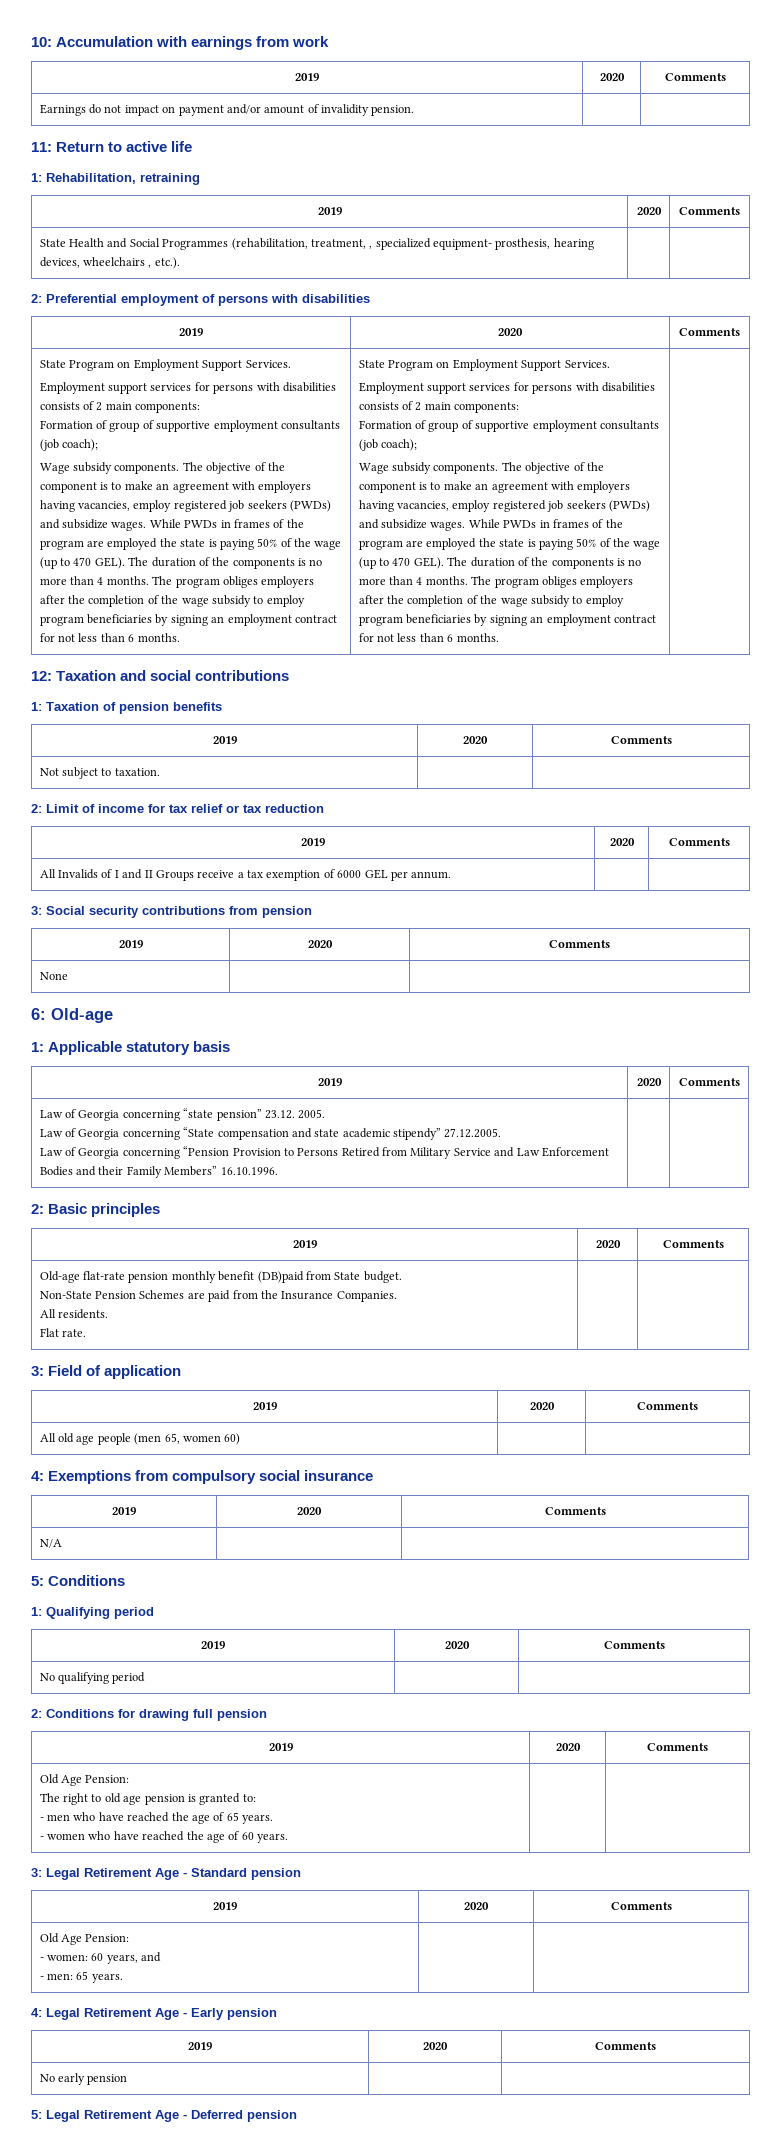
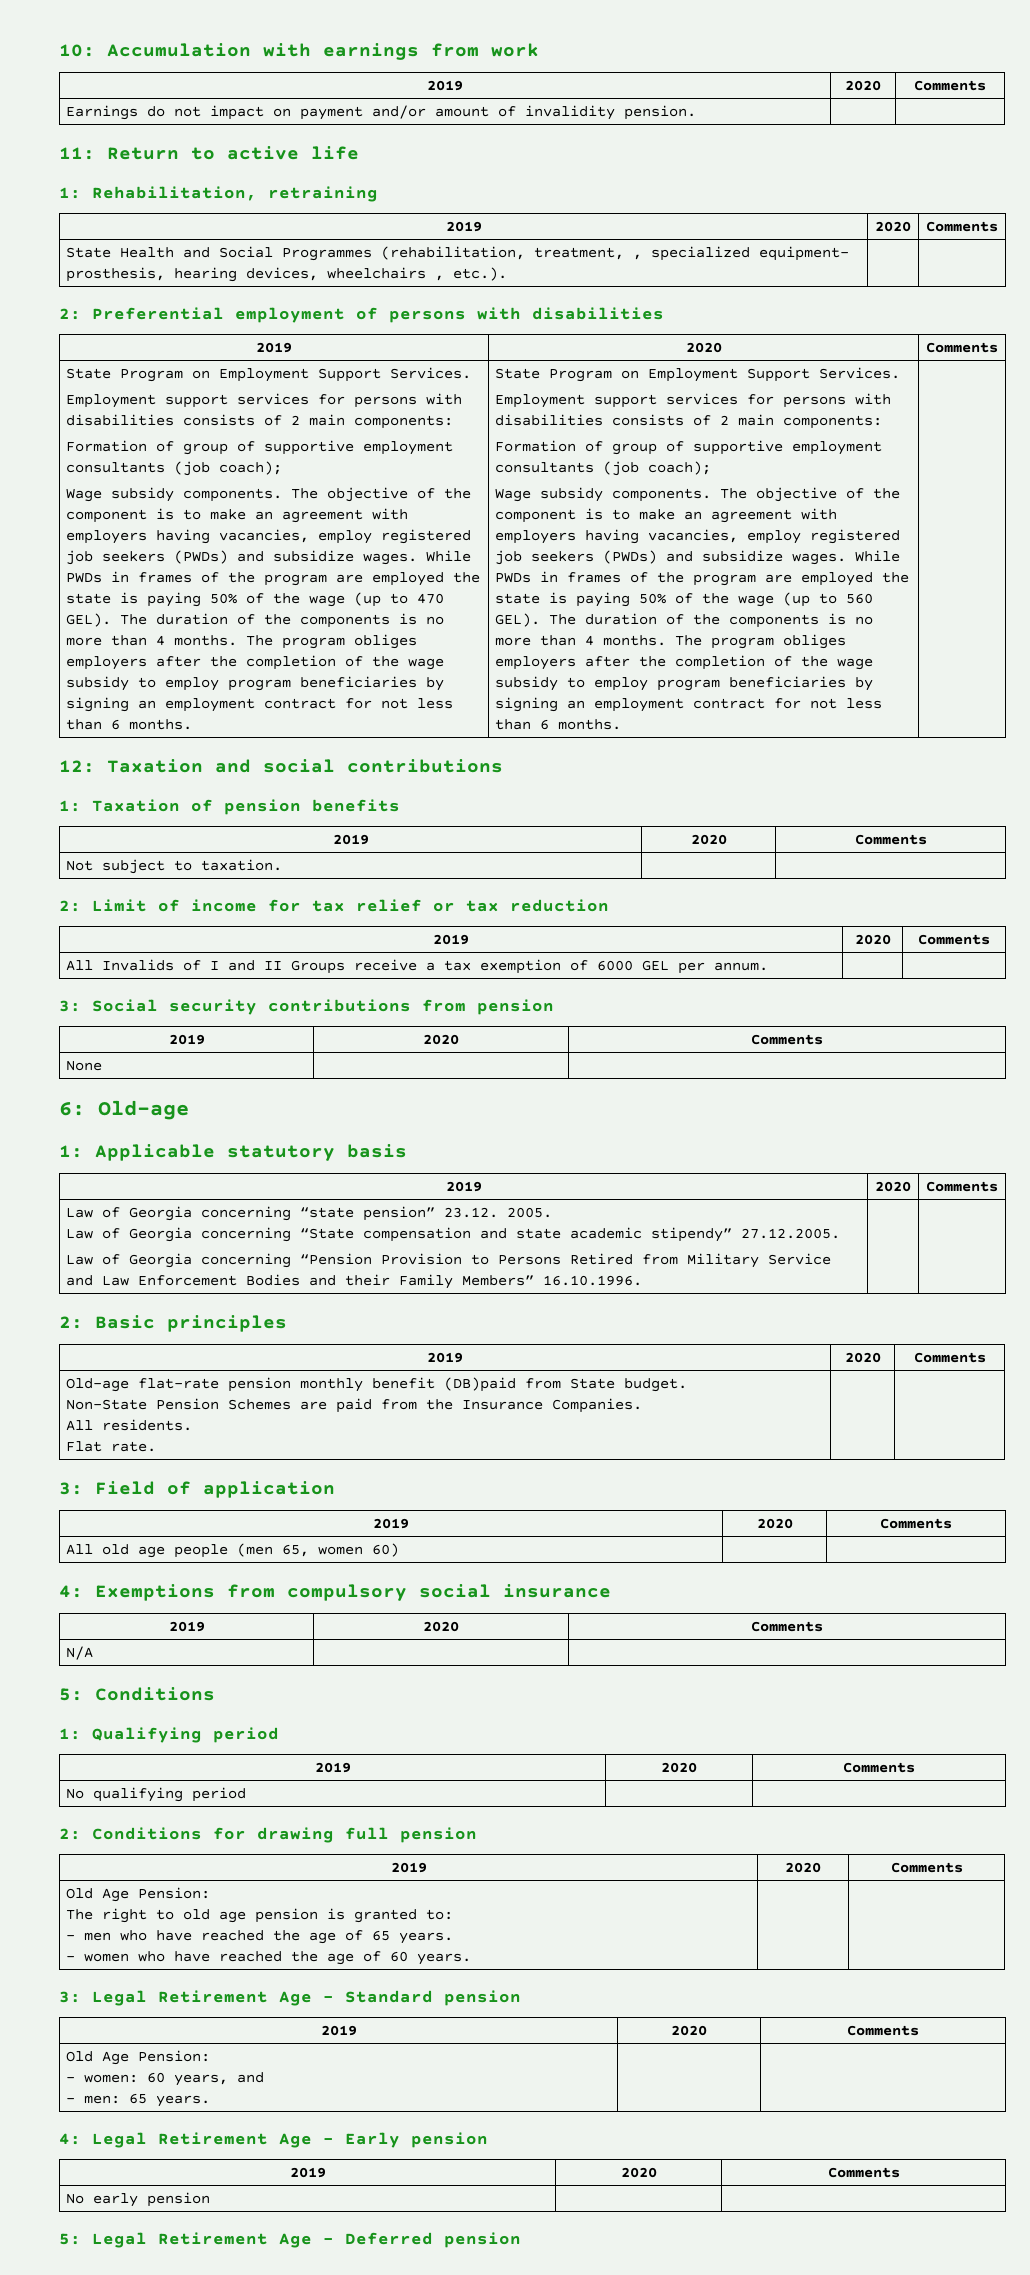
[392,557,411,566] 470 -> [845,593,873,604] 560

